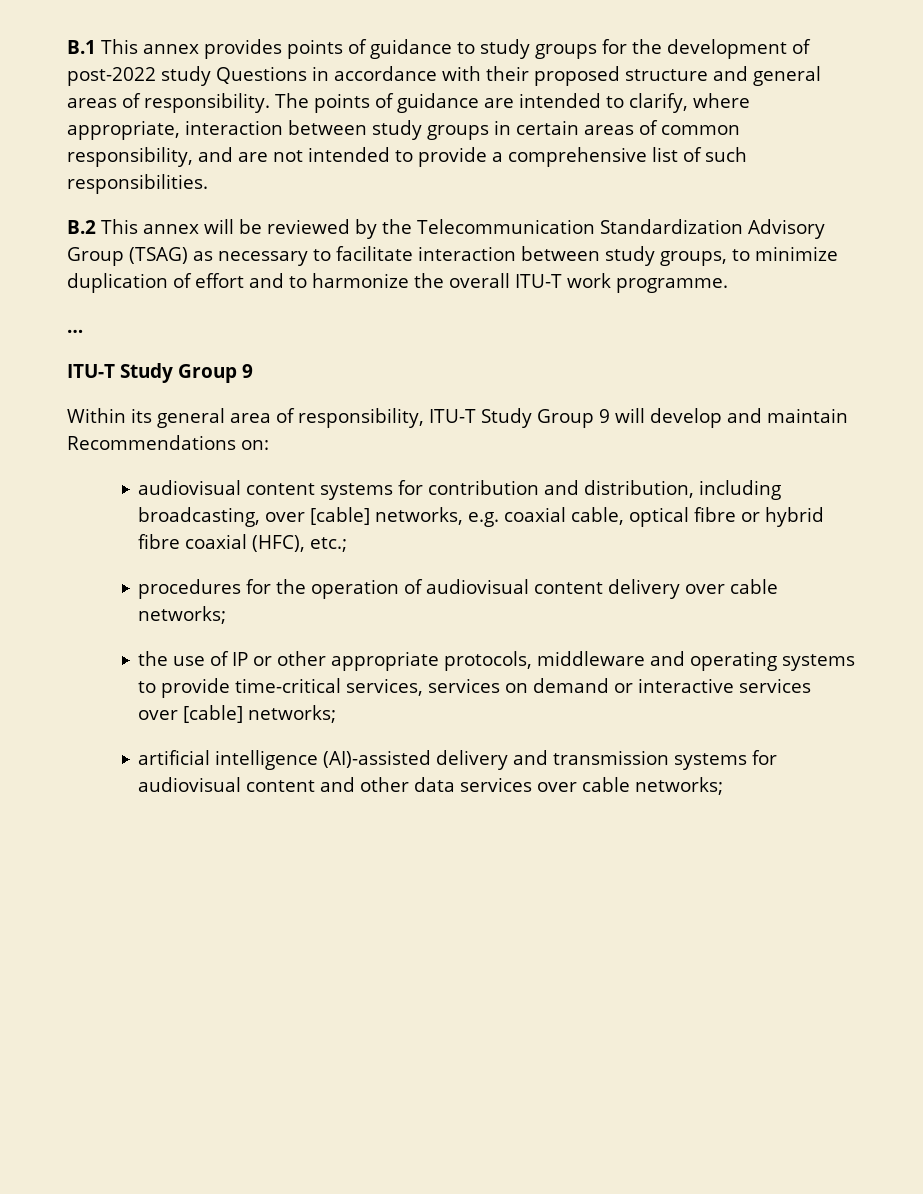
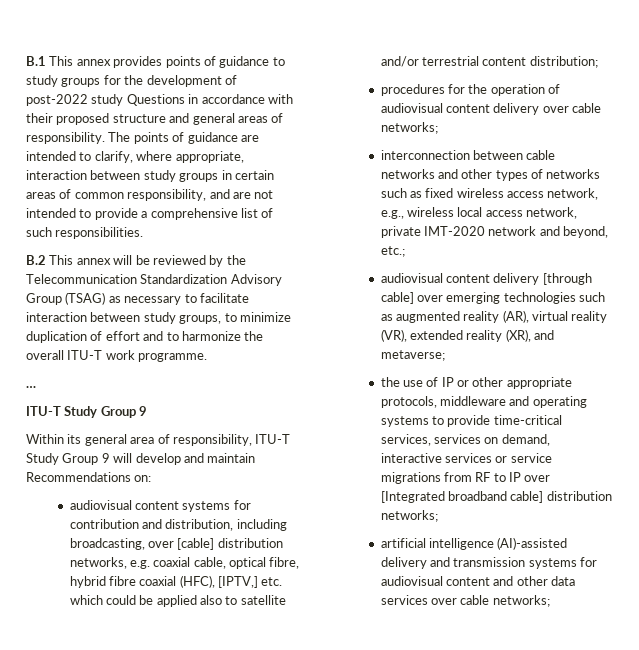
(371, 516) none -> [217,538,283,548] distribution
[694,507,761,522] fibre or -> [269,557,300,569] fibre,
[310,537,348,552] etc.; -> [217,576,283,588] [69,595,286,607] [380,56,598,68] [IPTV,] etc. which could be applied also to satellite and/or terrestrial content distribution;
(227, 615) none -> [380,150,556,160] [380,169,601,181] [380,188,599,200] [380,207,577,219] [380,226,608,238] [380,246,405,257] [380,273,592,285] [380,292,605,304] [380,310,608,323] [380,329,554,342] [380,350,445,361] // interconnection between cable networks and other types of networks such as fixed wireless access network, e.g., wireless local access network, private IMT-2020 network and beyond, etc.; // audiovisual content delivery [through cable] over emerging technologies such as augmented reality (AR), virtual reality (VR), extended reality (XR), and metaverse;
[533,678,812,693] [138,705,244,723] demand or interactive services over [cable] -> [501,434,550,446] [380,453,552,463] [380,472,551,484] [380,491,612,503] demand, interactive services or service migrations from RF to IP over [Integrated broadband cable] distribution

